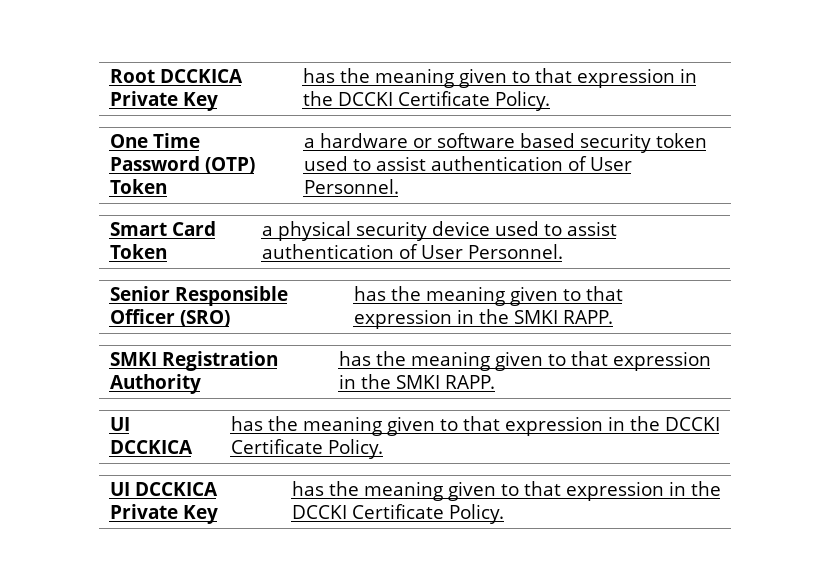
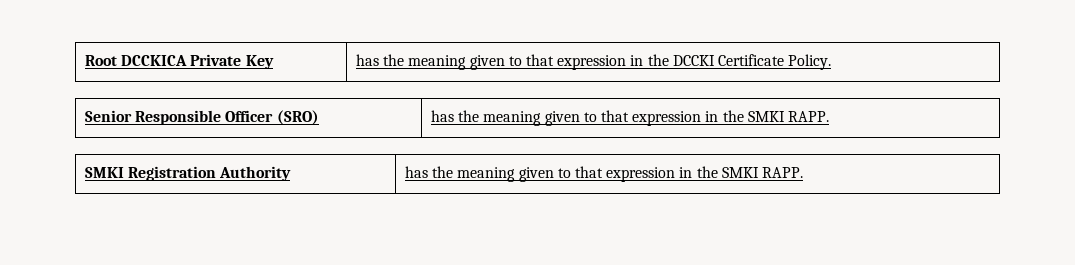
[109,133,200,148] [109,156,255,174] [109,179,168,194] [303,133,707,153] [303,156,632,171] [303,179,399,194] [109,221,216,236] [109,244,168,259] [261,221,617,241] [261,244,563,259] // One Time Password (OTP) Token | a hardware or software based security token used to assist authentication of User Personnel. // Smart Card Token | a physical security device used to assist authentication of User Personnel. -> (832, 62) none
[109,417,130,431] [109,440,193,454] [230,416,720,436] [230,439,384,459] [109,482,218,496] [109,504,218,524] [291,481,721,501] [291,504,505,524] // UI DCCKICA | has the meaning given to that expression in the DCCKI Certificate Policy. // UI DCCKICA Private Key | has the meaning given to that expression in the DCCKI Certificate Policy. -> (803, 172) none

